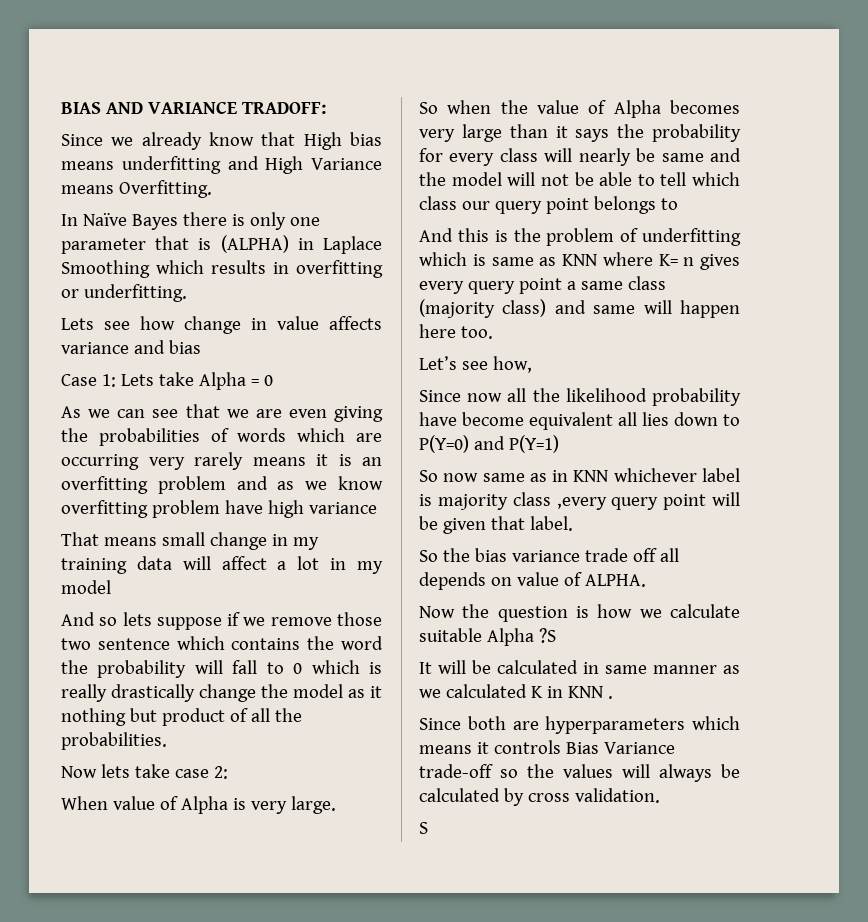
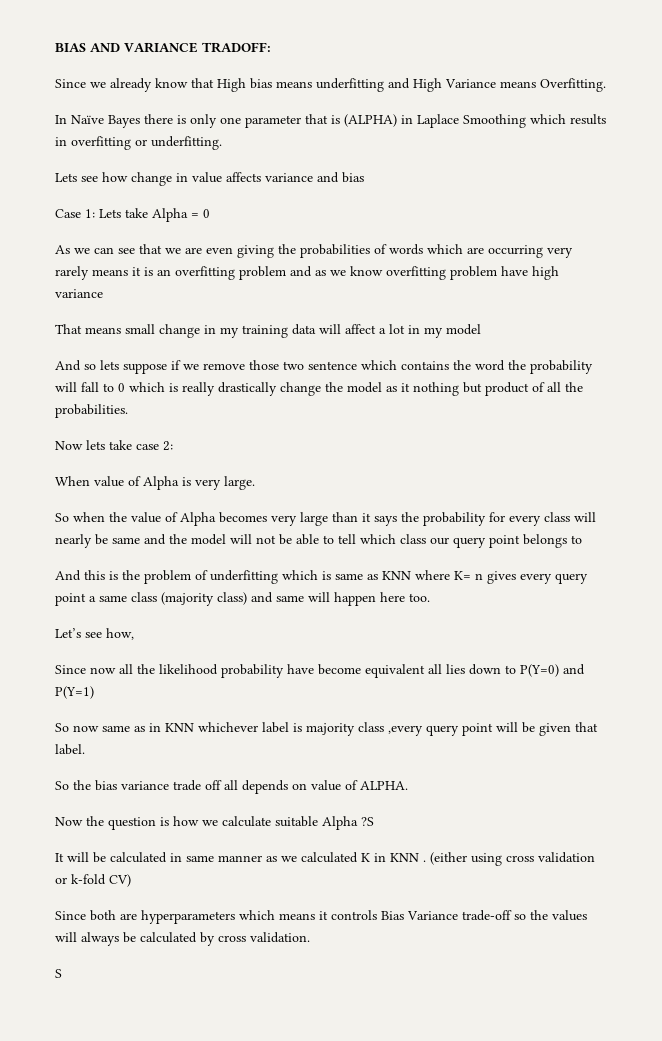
(613, 697) none -> [430,852,595,866] [55,874,131,887] (either using cross validation or k-fold CV)

